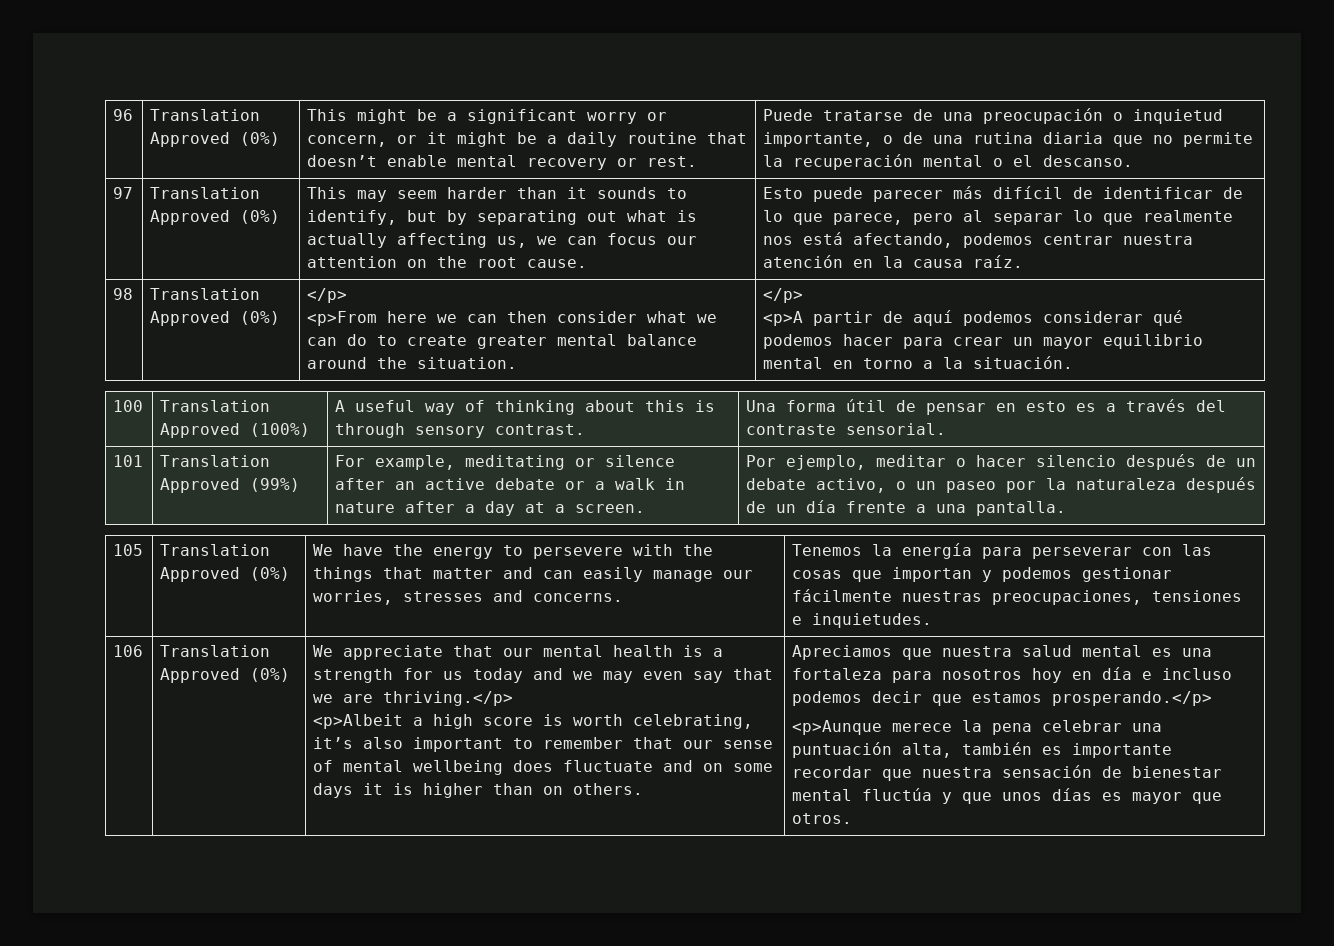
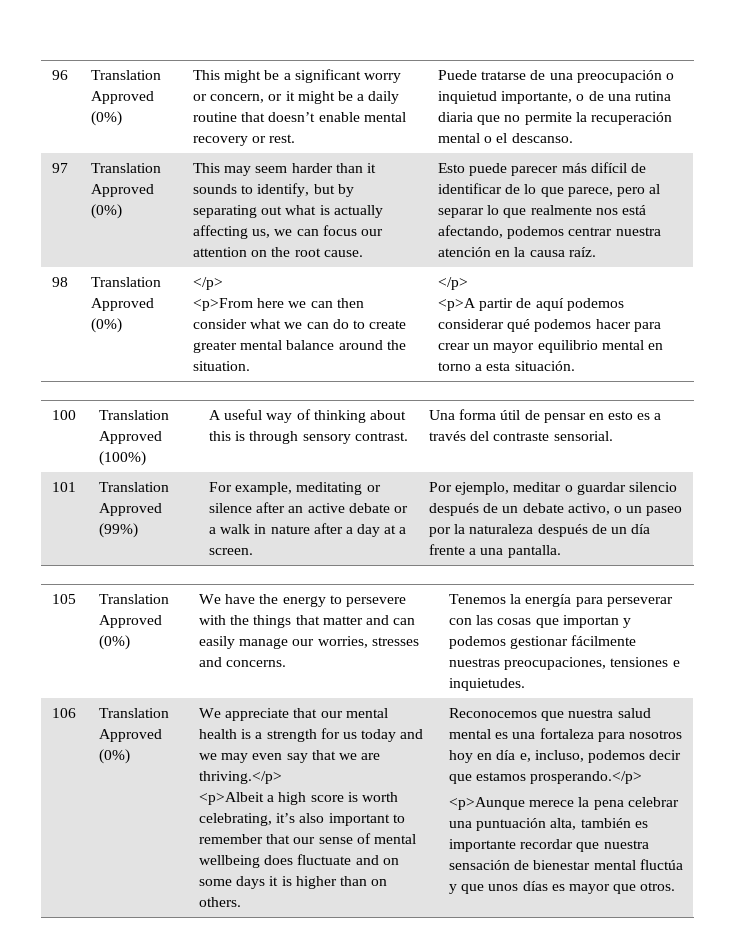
[943,357,964,369] la -> [486,362,511,371] esta
[976,455,1027,467] hacer -> [576,482,626,495] guardar
[792,645,893,660] Apreciamos -> [449,708,538,718] Reconocemos
[1142,668,1233,680] e incluso -> [519,750,584,762] e, incluso,

